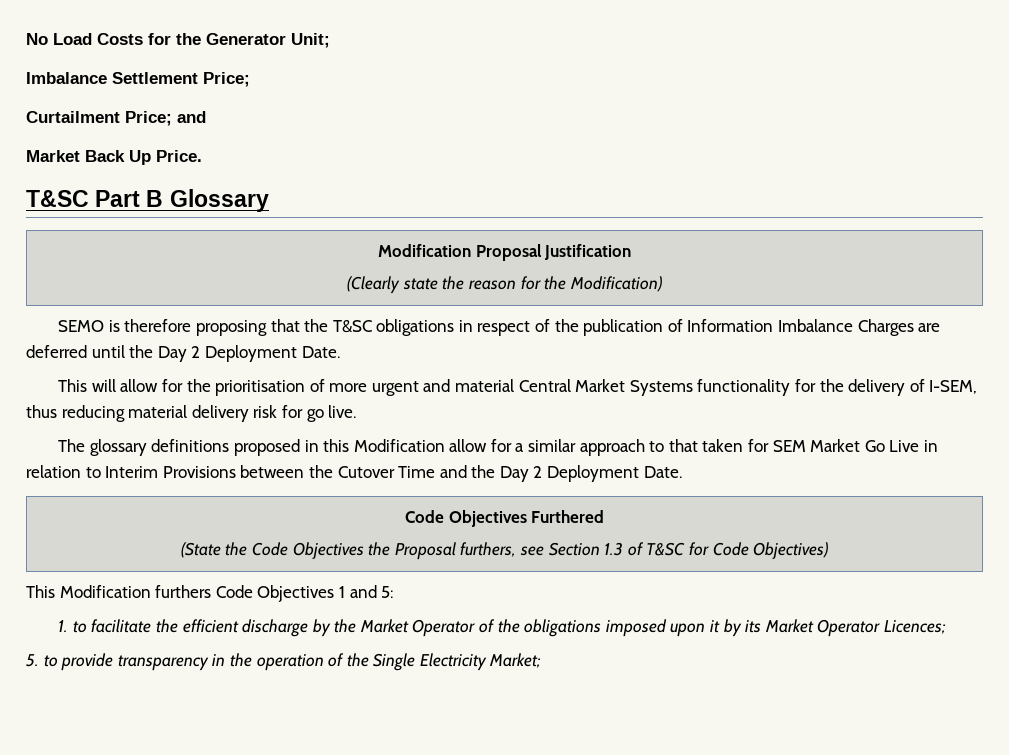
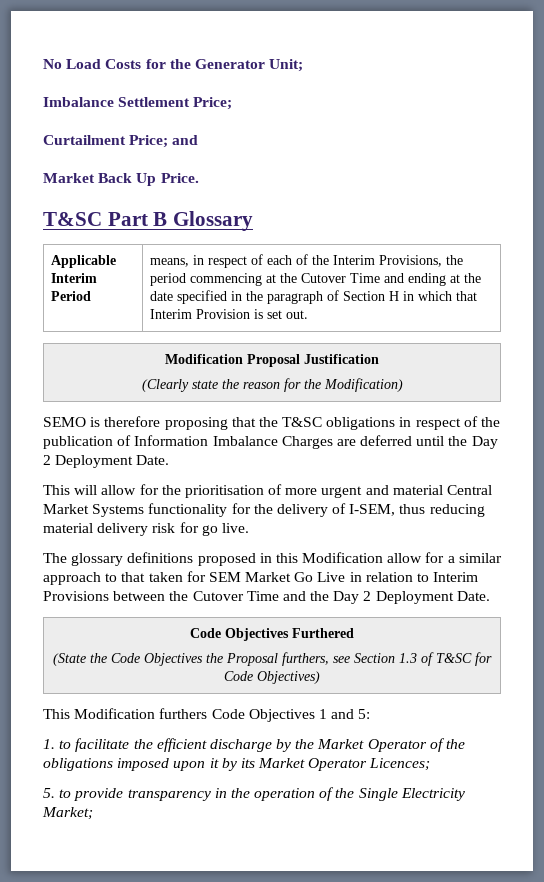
(269, 200) none -> [50,255,116,268] [50,273,97,283] [50,291,91,301] [149,254,463,268] [149,273,481,286] [149,290,477,304] [149,309,308,319] // Applicable Interim Period | means, in respect of each of the Interim Provisions, the period commencing at the Cutover Time and ending at the date specified in the paragraph of Section H in which that Interim Provision is set out.

